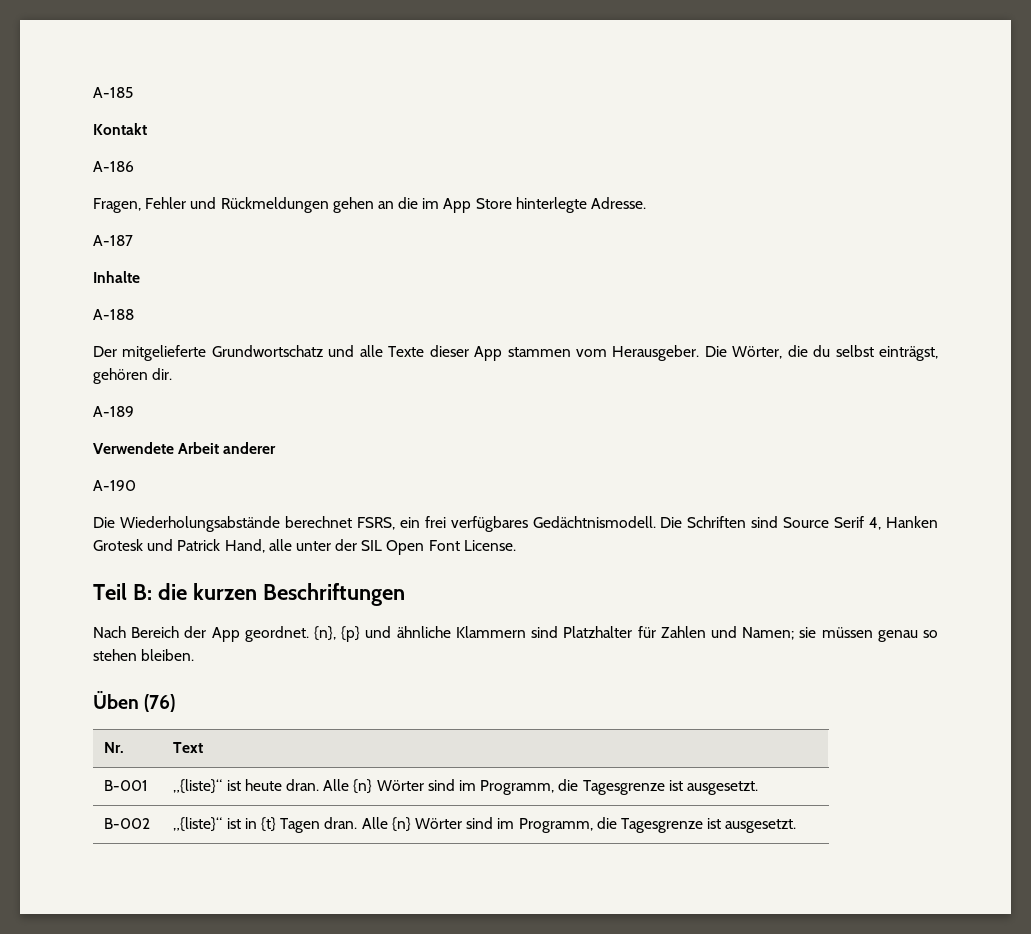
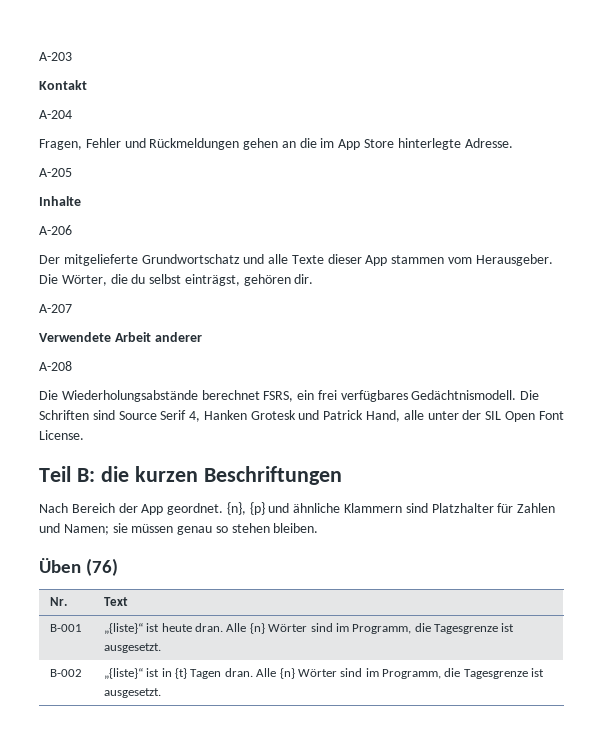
[93,87,133,98] A-185 -> [39,52,72,61] A-203
[93,161,134,172] A-186 -> [39,110,72,119] A-204
[93,235,133,246] A-187 -> [39,168,72,177] A-205
[93,309,134,320] A-188 -> [39,225,72,235] A-206
[93,406,134,417] A-189 -> [39,304,72,313] A-207
[93,480,136,491] A-190 -> [39,361,72,371] A-208

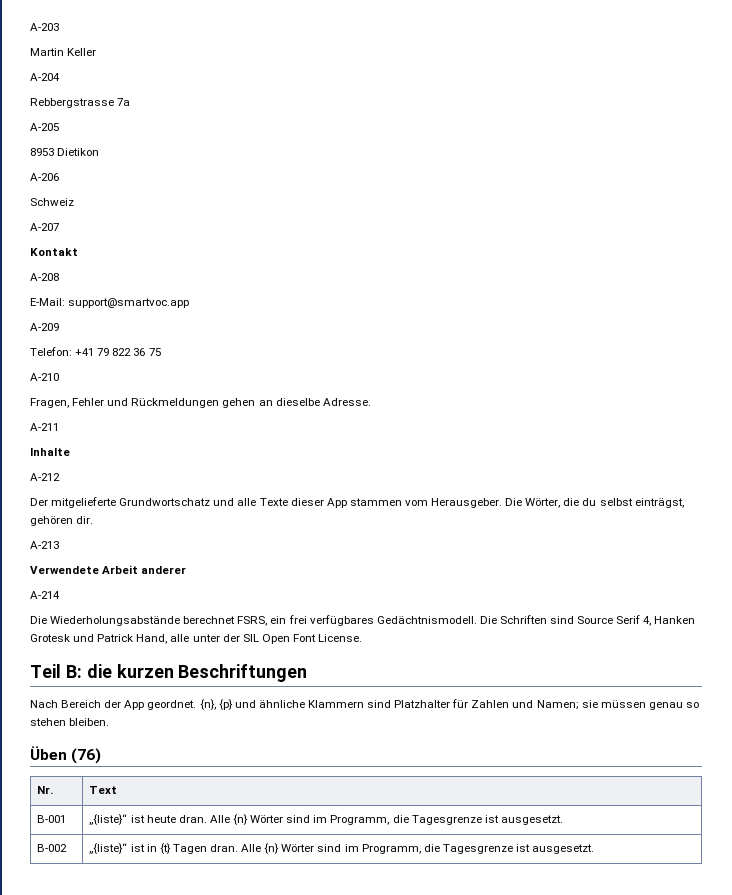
[39,80,87,90] [39,110,72,119] Kontakt // A-204 -> [30,48,97,56] [30,73,60,81] [30,98,131,108] [30,123,59,131] [30,148,100,156] [30,173,59,181] [30,198,74,206] [30,223,59,231] [30,248,78,256] [30,273,59,281] [30,298,190,308] [30,323,59,331] [30,347,161,356] [30,373,59,381] Martin Keller // A-204 // Rebbergstrasse 7a // A-205 // 8953 Dietikon // A-206 // Schweiz // A-207 // Kontakt // A-208 // E-Mail: support@smartvoc.app // A-209 // Telefon: +41 79 822 36 75 // A-210
[299,138,461,150] die im App Store hinterlegte -> [275,398,320,406] dieselbe
[39,168,72,177] A-205 -> [30,423,59,431] A-211
[39,225,72,235] A-206 -> [30,473,60,481] A-212
[39,304,72,313] A-207 -> [30,541,59,549] A-213
[39,361,72,371] A-208 -> [30,591,60,599] A-214

